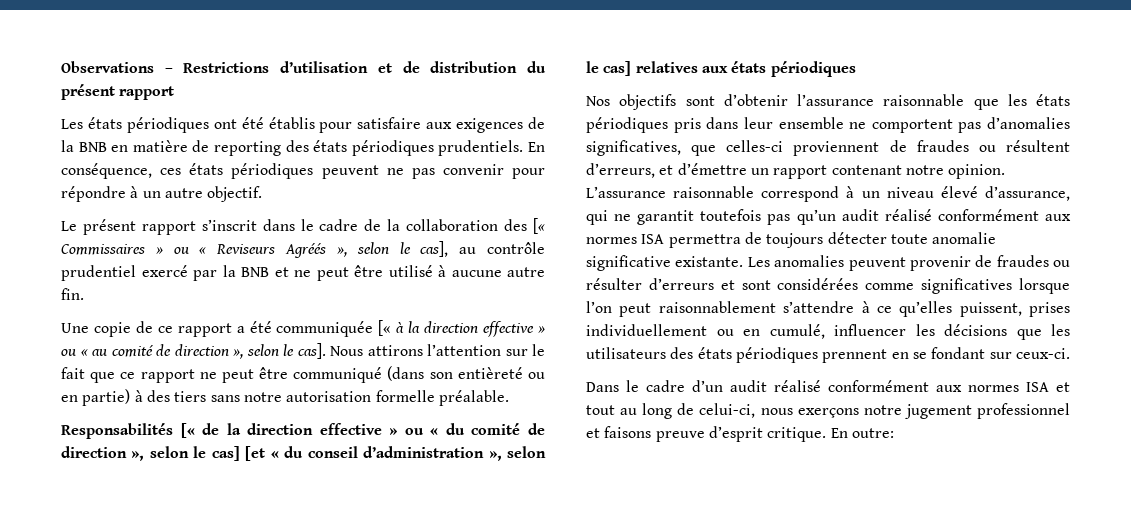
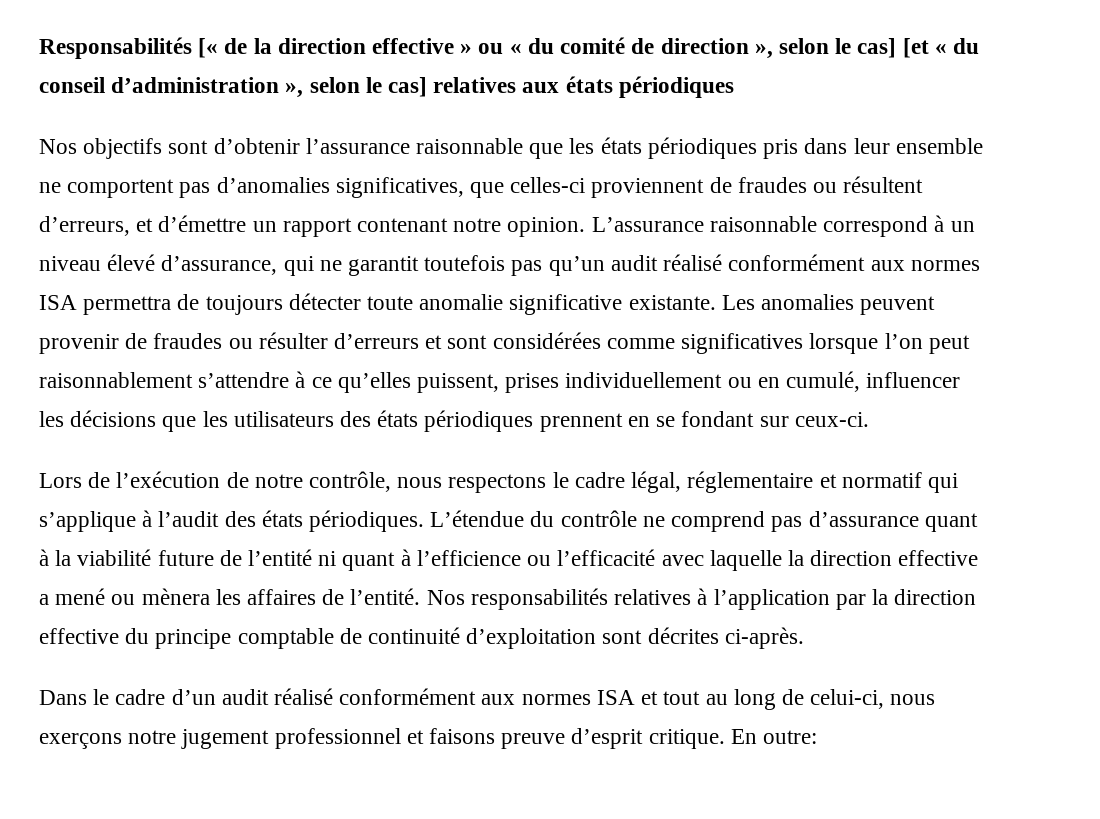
[61,61,546,73] [61,84,175,100] [61,117,545,133] [61,140,545,156] [61,163,545,179] [61,186,263,202] [61,218,546,235] [61,241,545,258] [61,265,545,281] [61,288,84,300] [61,320,545,337] [61,343,545,359] [61,366,545,383] [61,389,509,406] Observations – Restrictions d’utilisation et de distribution du présent rapport // Les états périodiques ont été établis pour satisfaire aux exigences de la BNB en matière de reporting des états périodiques prudentiels. En conséquence, ces états périodiques peuvent ne pas convenir pour répondre à un autre objectif. // Le présent rapport s’inscrit dans le cadre de la collaboration des [« Commissaires » ou « Reviseurs Agréés », selon le cas], au contrôle prudentiel exercé par la BNB et ne peut être utilisé à aucune autre fin. // Une copie de ce rapport a été communiquée [« à la direction effective » ou « au comité de direction », selon le cas]. Nous attirons l’attention sur le fait que ce rapport ne peut être communiqué (dans son entièreté ou en partie) à des tiers sans notre autorisation formelle préalable. // -> (39, 48) none
(1070, 353) none -> [39,471,958,493] [39,510,978,532] [39,549,979,571] [39,588,977,610] [39,627,804,649] // Lors de l’exécution de notre contrôle, nous respectons le cadre légal, réglementaire et normatif qui s’applique à l’audit des états périodiques. L’étendue du contrôle ne comprend pas d’assurance quant à la viabilité future de l’entité ni quant à l’efficience ou l’efficacité avec laquelle la direction effective a mené ou mènera les affaires de l’entité. Nos responsabilités relatives à l’application par la direction effective du principe comptable de continuité d’exploitation sont décrites ci-après.

